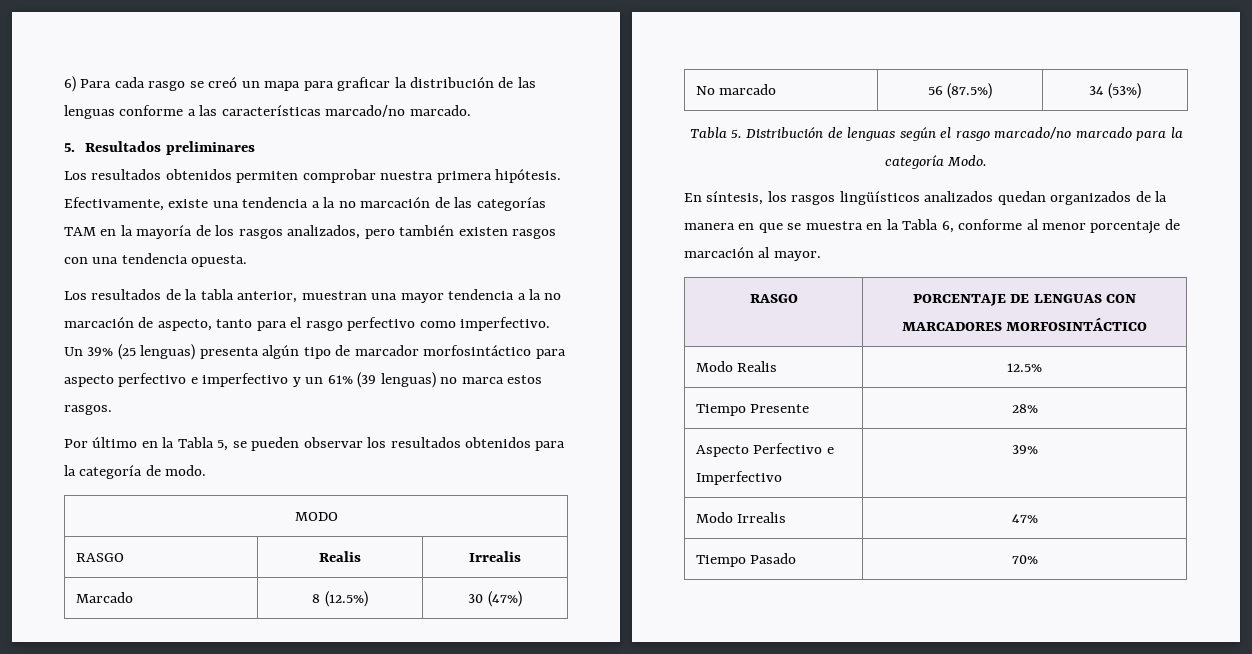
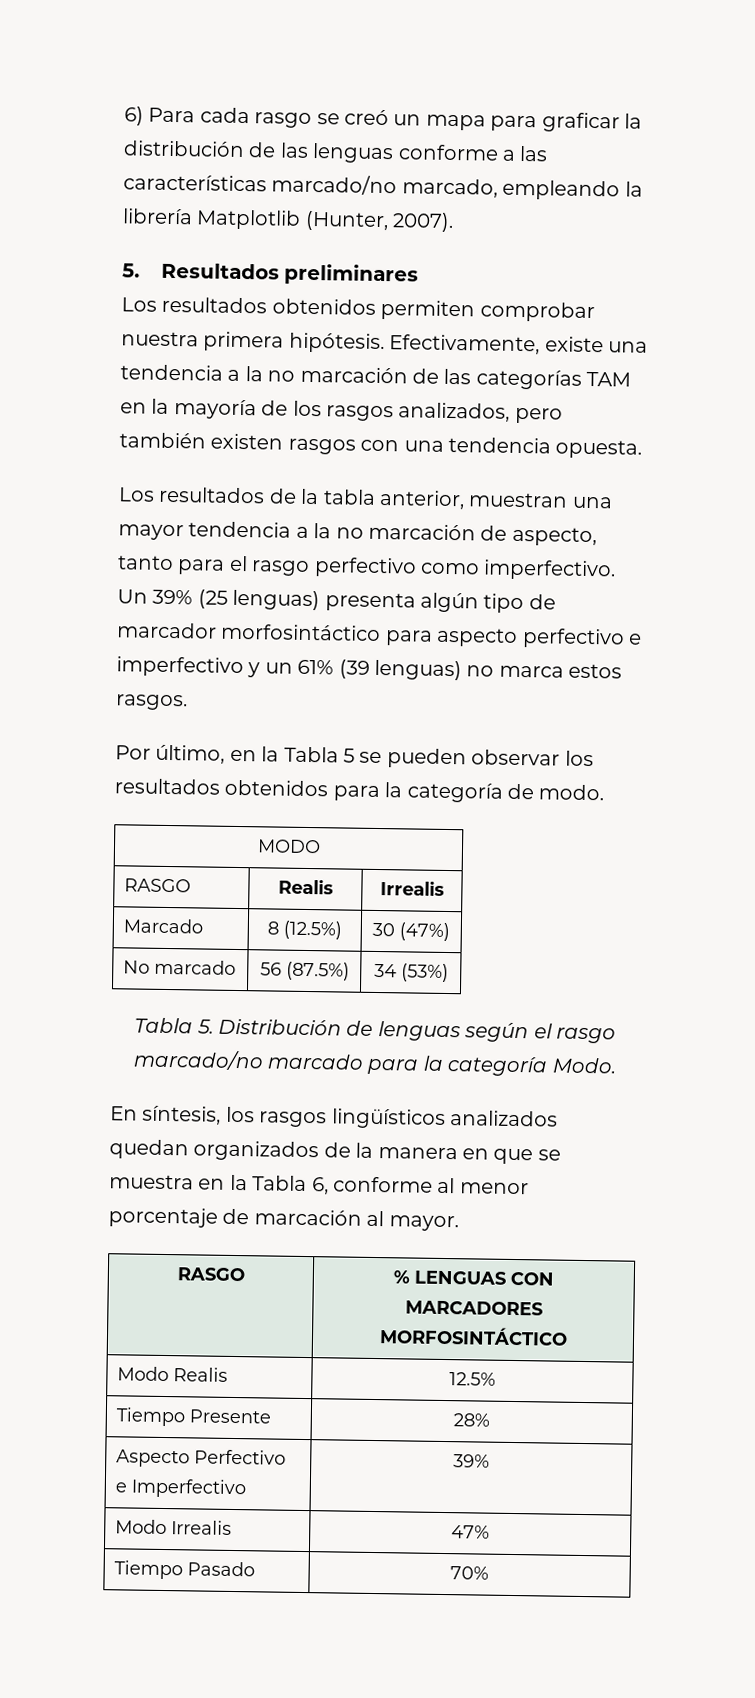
[409,105,471,116] marcado. -> [401,178,643,201] [122,208,455,233] marcado, empleando la librería Matplotlib (Hunter, 2007).
[92,437,229,451] último en la Tabla 5, -> [155,744,355,764] último, en la Tabla 5
[912,294,1030,306] PORCENTAJE DE -> [393,1270,411,1284] %

